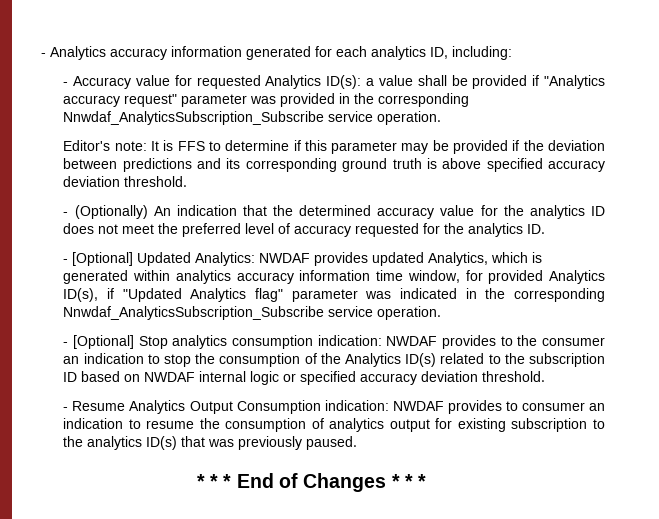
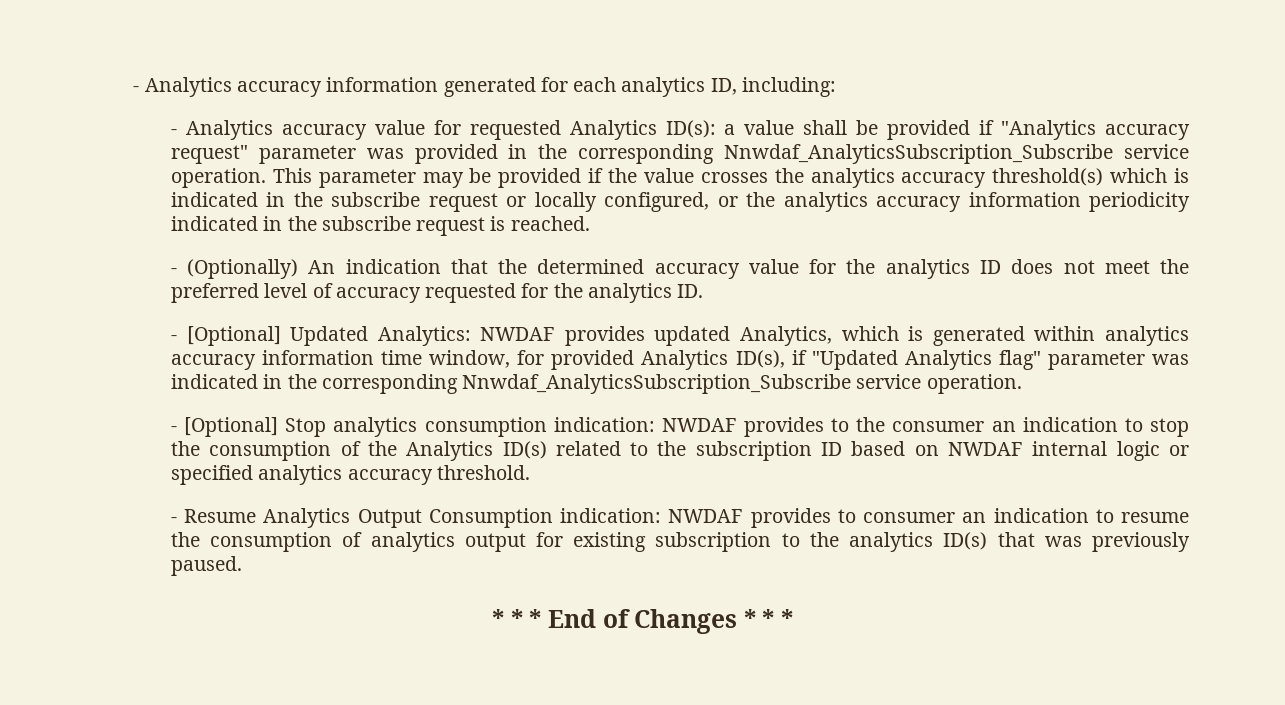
[73,76,132,89] Accuracy -> [185,120,367,140] Analytics accuracy
[63,140,327,151] // Editor's note: It is FFS to determine if this -> [272,168,312,183] This
[548,140,606,151] [63,158,606,172] [63,176,188,187] deviation between predictions and its corresponding ground truth is above specified accuracy deviation threshold. -> [643,168,1190,188] [170,192,1190,212] [170,216,590,236] value crosses the analytics accuracy threshold(s) which is indicated in the subscribe request or locally configured, or the analytics accuracy information periodicity indicated in the subscribe request is reached.
[360,371,479,385] accuracy deviation -> [258,465,433,485] analytics accuracy

